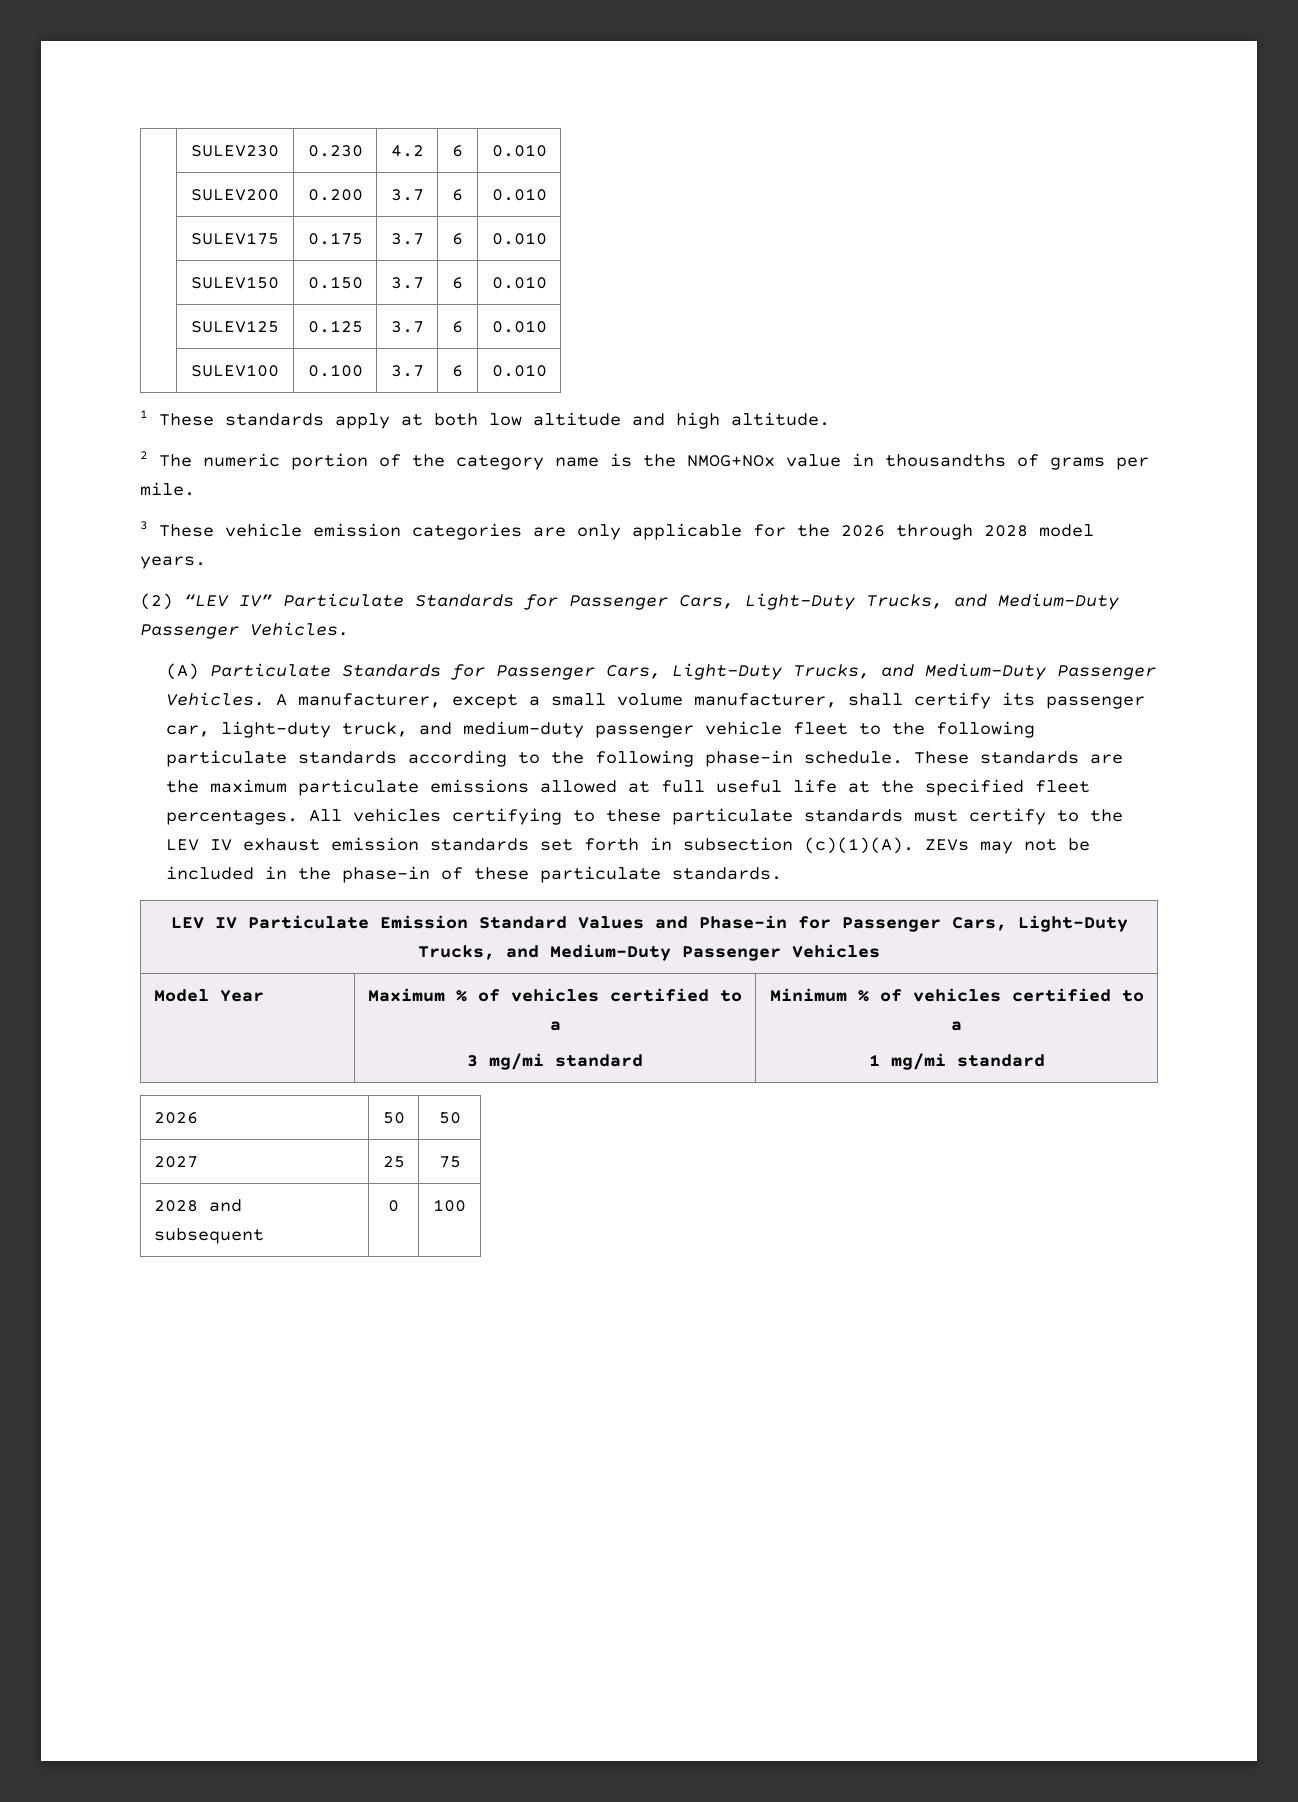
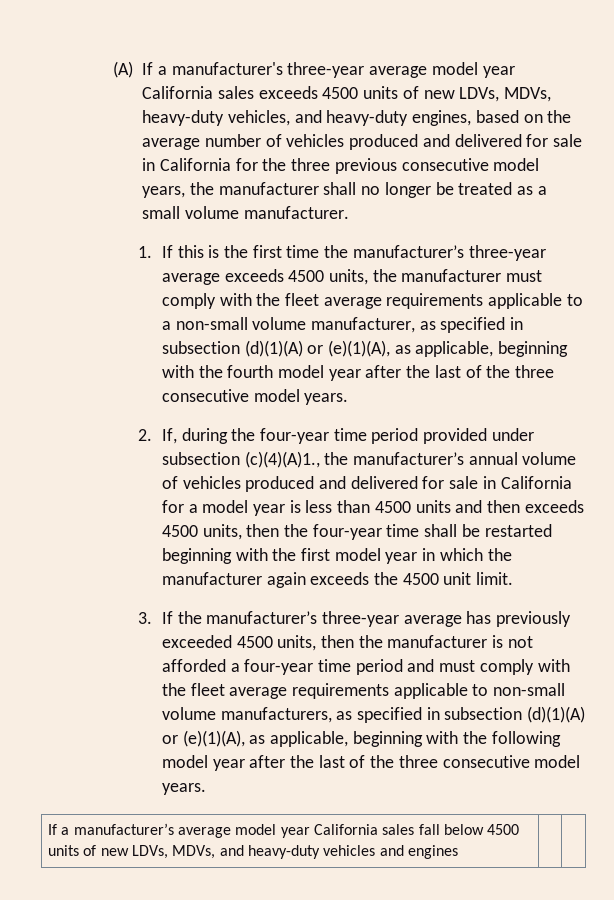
[191,145,279,157] [307,145,363,157] [390,145,424,157] [452,145,463,157] [491,144,547,157] [191,189,279,201] [307,189,363,201] [390,189,424,201] [452,189,463,201] [491,188,547,201] [191,232,279,245] [307,232,363,245] [390,233,424,245] [452,233,463,245] [491,232,547,245] [191,276,279,289] [307,276,363,289] [390,277,424,289] [452,277,463,289] [491,276,547,289] [191,320,279,333] [307,320,363,333] [390,321,424,333] [452,321,463,333] [491,320,547,333] [191,364,279,377] [307,364,363,377] [390,365,424,377] [452,365,463,377] [491,364,547,377] [140,410,830,429] [140,451,1149,470] [140,482,195,496] [140,521,1094,540] [140,556,206,569] [140,593,1119,610] [140,622,349,639] [165,663,1156,680] [165,692,1145,709] [165,721,1035,738] [165,750,1123,767] [165,779,1090,796] [165,808,1123,825] [165,837,1090,854] [165,866,782,883] [170,915,1128,932] [418,944,880,961] [153,989,264,1002] [368,988,742,1002] [549,1021,561,1031] [467,1053,643,1070] [769,988,1144,1002] [951,1021,962,1031] [868,1053,1045,1070] [153,1112,198,1124] [382,1112,405,1124] [438,1112,461,1124] [153,1156,198,1168] [382,1156,405,1168] [438,1156,461,1168] [153,1199,242,1212] [153,1228,264,1244] [388,1200,399,1212] [433,1199,466,1212] | SULEV230 | 0.230 | 4.2 | 6 | 0.010 // | SULEV200 | 0.200 | 3.7 | 6 | 0.010 // | SULEV175 | 0.175 | 3.7 | 6 | 0.010 // | SULEV150 | 0.150 | 3.7 | 6 | 0.010 // | SULEV125 | 0.125 | 3.7 | 6 | 0.010 // | SULEV100 | 0.100 | 3.7 | 6 | 0.010 // 1 These standards apply at both low altitude and high altitude. // 2 The numeric portion of the category name is the NMOG+NOx value in thousandths of grams per mile. // 3 These vehicle emission categories are only applicable for the 2026 through 2028 model years. // (2) “LEV IV” Particulate Standards for Passenger Cars, Light-Duty Trucks, and Medium-Duty Passenger Vehicles. // (A) Particulate Standards for Passenger Cars, Light-Duty Trucks, and Medium-Duty Passenger Vehicles. A manufacturer, except a small volume manufacturer, shall certify its passenger car, light-duty truck, and medium-duty passenger vehicle fleet to the following particulate standards according to the following phase-in schedule. These standards are the maximum particulate emissions allowed at full useful life at the specified fleet percentages. All vehicles certifying to these particulate standards must certify to the LEV IV exhaust emission standards set forth in subsection (c)(1)(A). ZEVs may not be included in the phase-in of these particulate standards. // LEV IV Particulate Emission Standard Values and Phase-in for Passenger Cars, Light-Duty Trucks, and Medium-Duty Passenger Vehicles // Model Year | Maximum % of vehicles certified to a // 3 mg/mi standard | Minimum % of vehicles certified to a // 1 mg/mi standard // 2026 | 50 | 50 // 2027 | 25 | 75 // 2028 and subsequent | 0 | 100 -> [113,61,515,78] [142,86,552,102] [142,110,572,126] [142,134,583,150] [142,158,540,174] [142,182,547,198] [142,206,349,219] [137,245,546,261] [161,269,543,285] [161,293,583,309] [161,317,524,333] [161,340,569,357] [161,365,555,381] [161,389,349,405] [137,428,534,444] [161,451,577,468] [161,476,572,492] [161,500,584,516] [161,524,552,540] [161,548,512,564] [161,572,514,588] [137,611,572,627] [161,635,533,651] [161,659,570,675] [161,683,566,699] [161,706,586,723] [161,730,561,747] [161,755,581,771] [161,783,206,795] [48,823,520,838] [48,845,459,859] (A) If a manufacturer's three-year average model year California sales exceeds 4500 units of new LDVs, MDVs, heavy-duty vehicles, and heavy-duty engines, based on the average number of vehicles produced and delivered for sale in California for the three previous consecutive model years, the manufacturer shall no longer be treated as a small volume manufacturer. // 1. If this is the first time the manufacturer’s three-year average exceeds 4500 units, the manufacturer must comply with the fleet average requirements applicable to a non-small volume manufacturer, as specified in subsection (d)(1)(A) or (e)(1)(A), as applicable, beginning with the fourth model year after the last of the three consecutive model years. // 2. If, during the four-year time period provided under subsection (c)(4)(A)1., the manufacturer’s annual volume of vehicles produced and delivered for sale in California for a model year is less than 4500 units and then exceeds 4500 units, then the four-year time shall be restarted beginning with the first model year in which the manufacturer again exceeds the 4500 unit limit. // 3. If the manufacturer’s three-year average has previously exceeded 4500 units, then the manufacturer is not afforded a four-year time period and must comply with the fleet average requirements applicable to non-small volume manufacturers, as specified in subsection (d)(1)(A) or (e)(1)(A), as applicable, beginning with the following model year after the last of the three consecutive model years. // If a manufacturer’s average model year California sales fall below 4500 units of new LDVs, MDVs, and heavy-duty vehicles and engines | |

